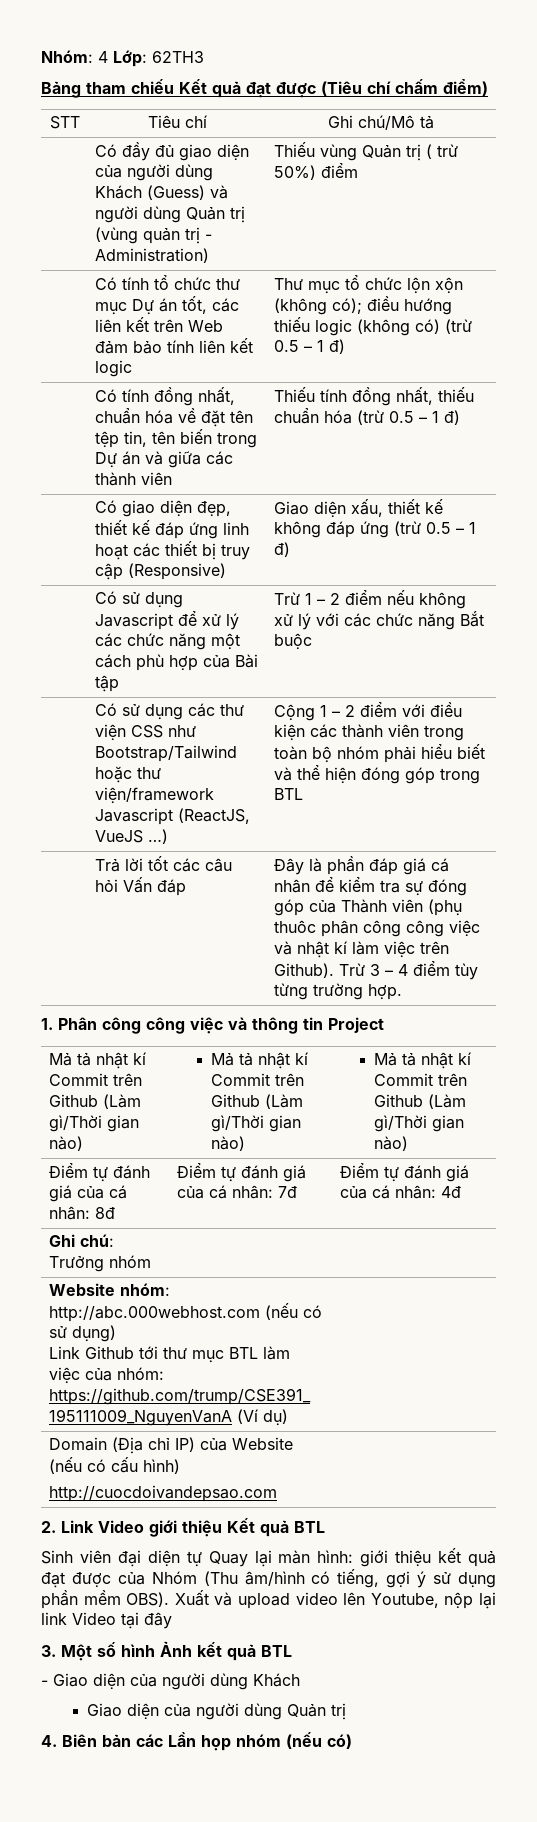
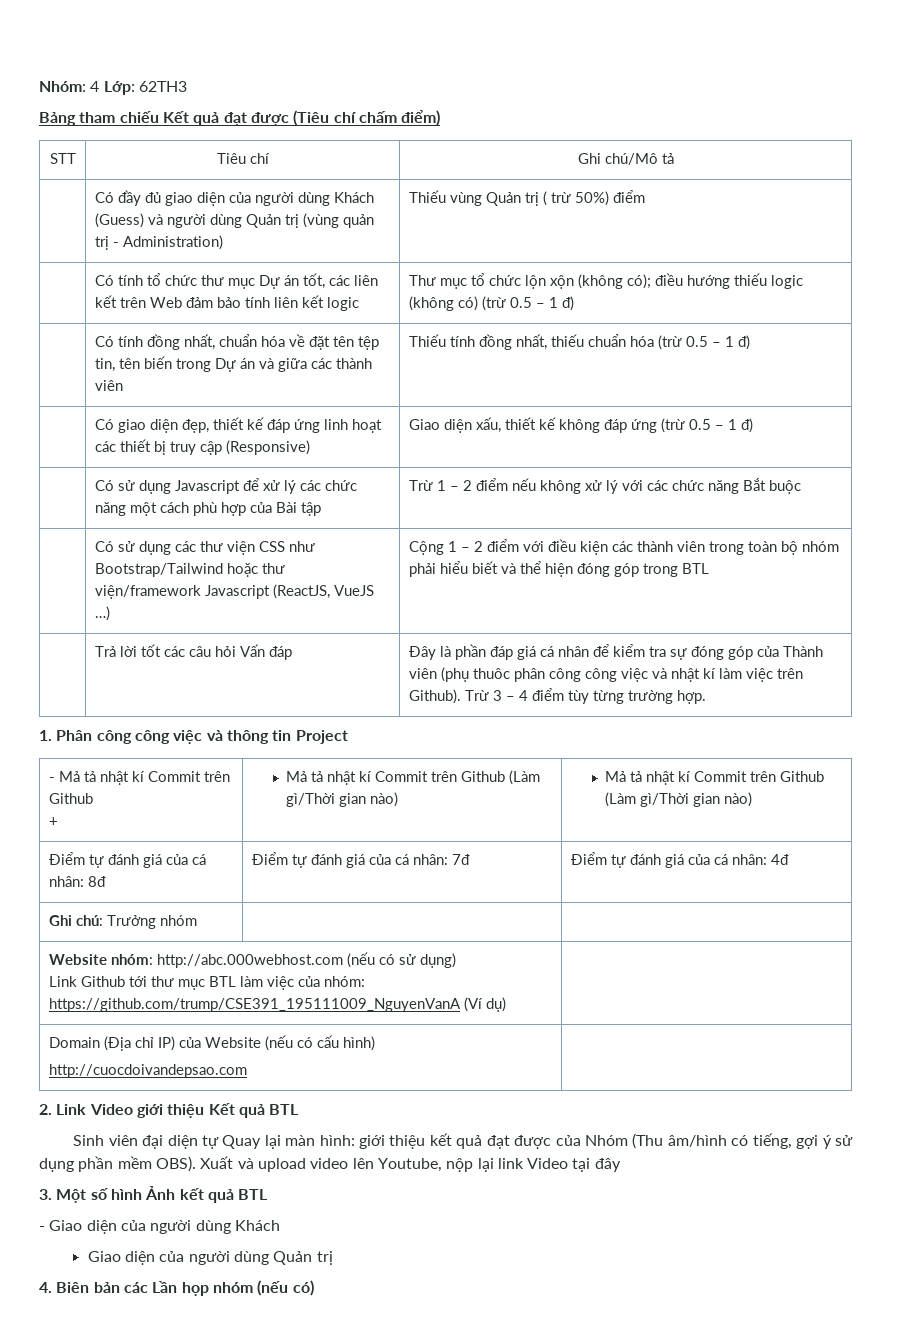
[48,1052,146,1069] [48,1073,142,1086] [48,1094,141,1109] [48,1115,139,1132] [48,1136,83,1151] Mả tả nhật kí Commit trên Github (Làm gì/Thời gian nào) -> [48,771,230,785] [48,793,93,804] [48,817,58,826] - Mả tả nhật kí Commit trên Github // +

